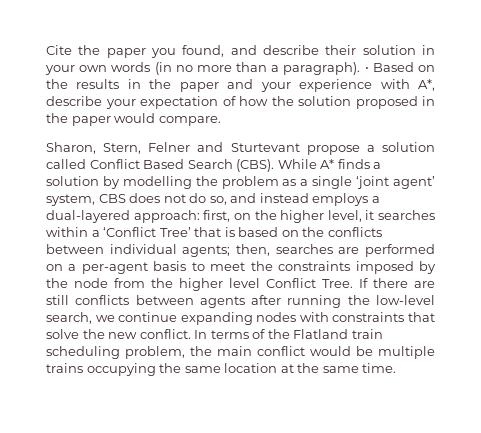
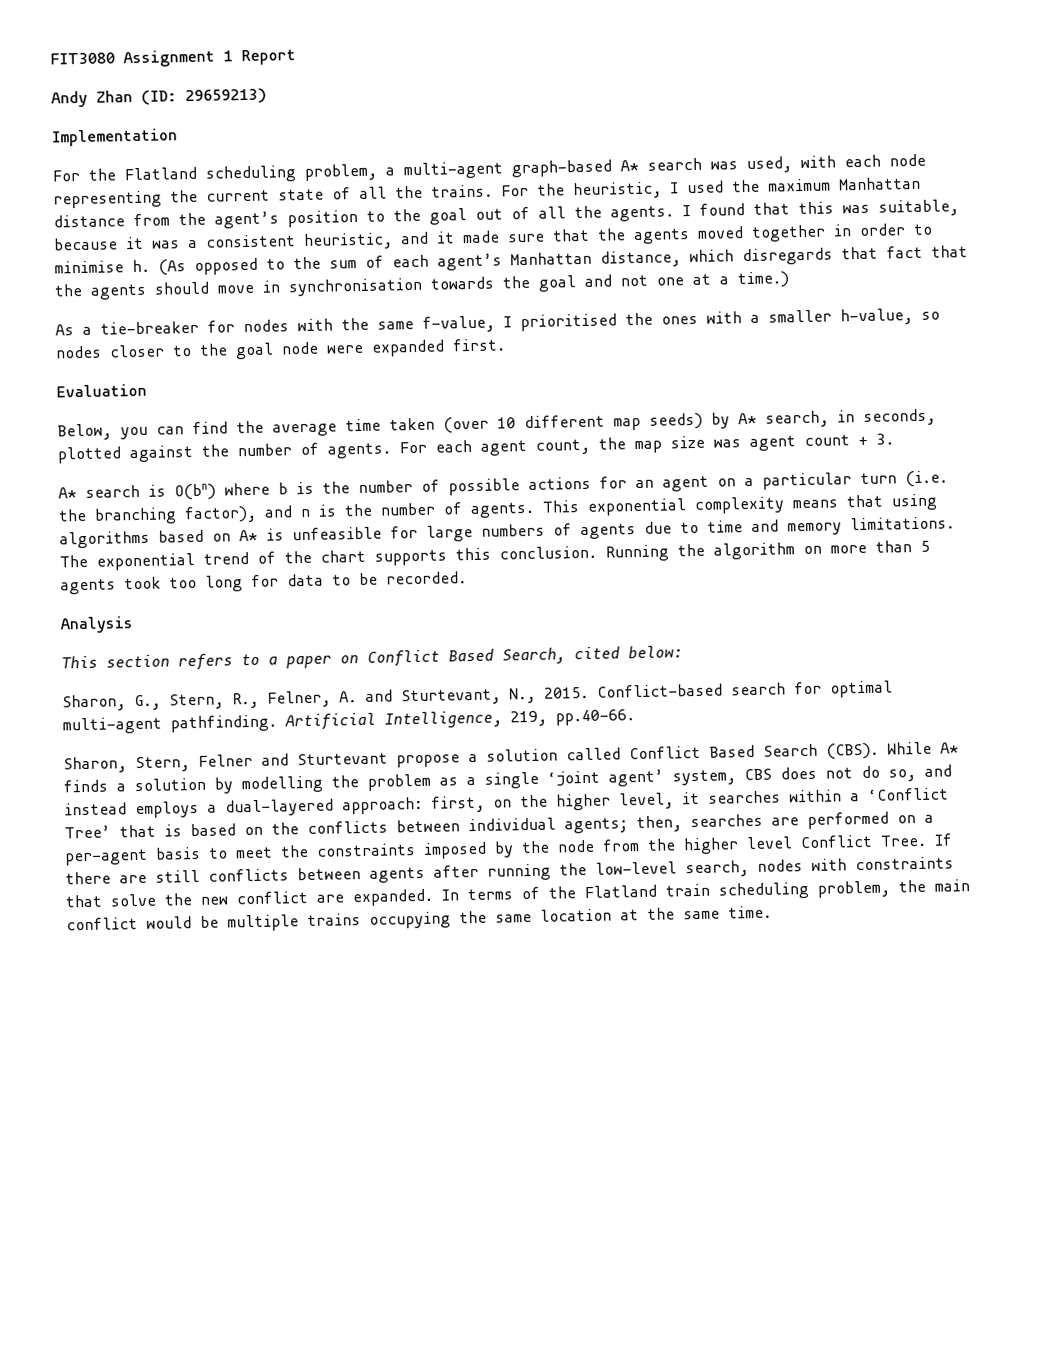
[46,45,435,58] [45,62,436,75] [46,79,435,92] [46,96,435,109] [46,113,221,126] Cite the paper you found, and describe their solution in your own words (in no more than a paragraph). • Based on the results in the paper and your experience with A*, describe your expectation of how the solution proposed in the paper would compare. -> [50,49,296,68] [51,87,267,108] [52,128,178,147] [52,153,926,183] [53,176,921,209] [53,199,959,229] [53,223,933,251] [54,245,968,276] [54,271,789,300] [55,308,940,336] [55,338,506,360] [56,383,147,398] [57,408,936,441] [57,433,894,464] [58,470,948,501] [58,493,937,525] [59,516,955,549] [59,540,930,571] [60,571,467,595] [60,616,134,634] [61,645,683,671] [62,680,893,712] [62,709,635,735] FIT3080 Assignment 1 Report // Andy Zhan (ID: 29659213) // Implementation // For the Flatland scheduling problem, a multi-agent graph-based A* search was used, with each node representing the current state of all the trains. For the heuristic, I used the maximum Manhattan distance from the agent’s position to the goal out of all the agents. I found that this was suitable, because it was a consistent heuristic, and it made sure that the agents moved together in order to minimise h. (As opposed to the sum of each agent’s Manhattan distance, which disregards that fact that the agents should move in synchronisation towards the goal and not one at a time.) // As a tie-breaker for nodes with the same f-value, I prioritised the ones with a smaller h-value, so nodes closer to the goal node were expanded first. // Evaluation // Below, you can find the average time taken (over 10 different map seeds) by A* search, in seconds, plotted against the number of agents. For each agent count, the map size was agent count + 3. // A* search is O(bn) where b is the number of possible actions for an agent on a particular turn (i.e. the branching factor), and n is the number of agents. This exponential complexity means that using algorithms based on A* is unfeasible for large numbers of agents due to time and memory limitations. The exponential trend of the chart supports this conclusion. Running the algorithm on more than 5 agents took too long for data to be recorded. // Analysis // This section refers to a paper on Conflict Based Search, cited below: // Sharon, G., Stern, R., Felner, A. and Sturtevant, N., 2015. Conflict-based search for optimal multi-agent pathfinding. Artificial Intelligence, 219, pp.40-66.
[95,312,253,325] we continue expanding -> (749, 869) none
[139,329,191,339] conflict. -> [236,888,434,907] conflict are expanded.

